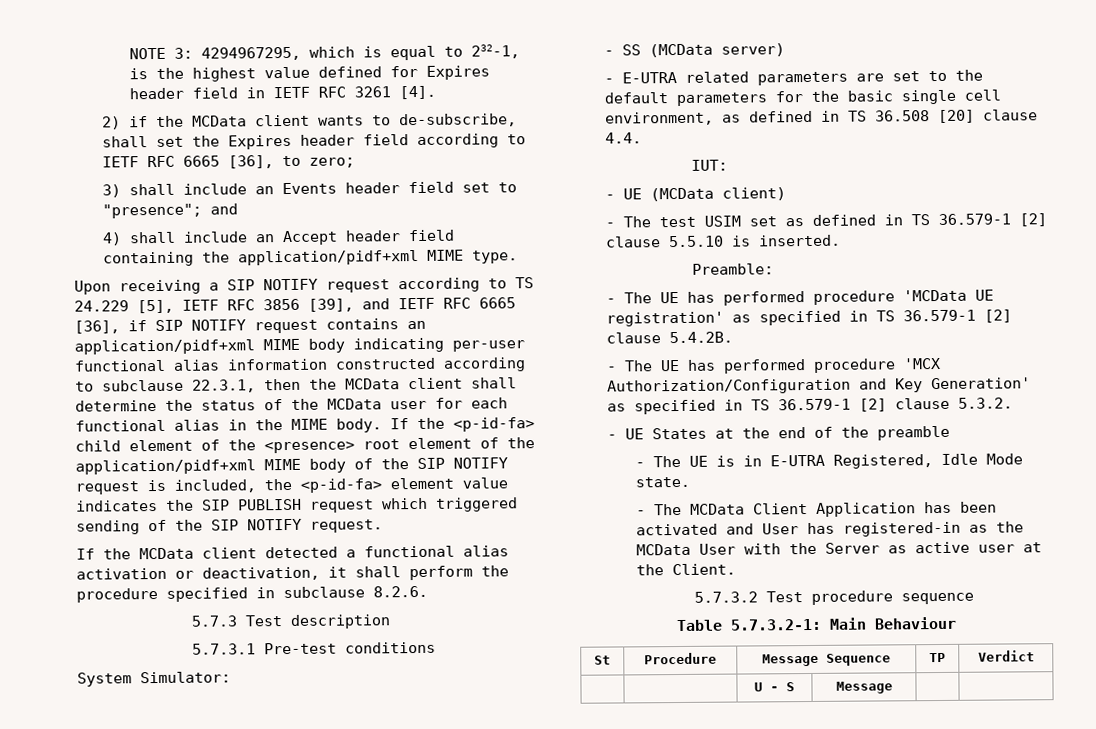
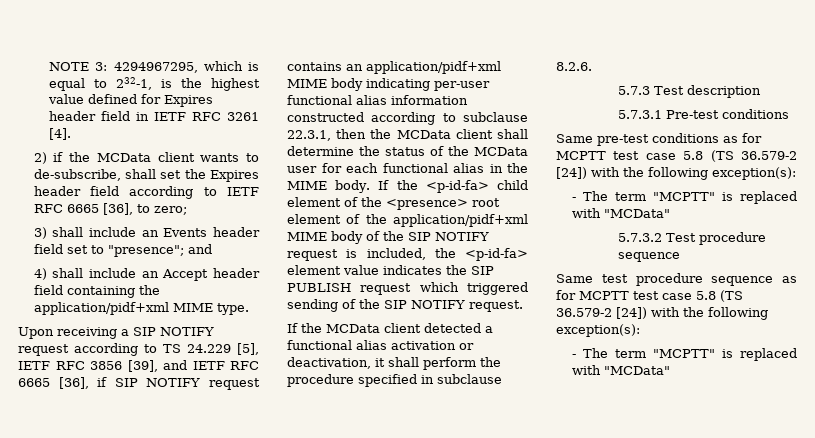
[77,671,231,687] [603,43,785,58] [603,69,983,86] [603,89,1001,107] [604,109,1038,126] [604,132,642,144] [690,159,728,171] [604,187,786,202] [604,213,1047,228] [605,234,841,248] [691,263,774,275] [605,289,994,306] [605,309,1012,327] [605,331,733,344] [606,357,941,374] [606,377,1031,395] [606,397,1013,415] [606,425,950,441] [635,453,1024,469] [635,476,691,488] [636,501,998,517] [636,521,1025,537] [636,541,1043,556] [636,563,737,576] [693,590,974,605] [676,616,957,632] [594,655,611,665] [644,652,717,665] [762,653,891,667] [929,652,946,663] [977,650,1035,662] [754,682,795,692] [835,681,893,694] System Simulator: // - SS (MCData server) // - E-UTRA related parameters are set to the default parameters for the basic single cell environment, as defined in TS 36.508 [20] clause 4.4. // IUT: // - UE (MCData client) // - The test USIM set as defined in TS 36.579-1 [2] clause 5.5.10 is inserted. // Preamble: // - The UE has performed procedure 'MCData UE registration' as specified in TS 36.579-1 [2] clause 5.4.2B. // - The UE has performed procedure 'MCX Authorization/Configuration and Key Generation' as specified in TS 36.579-1 [2] clause 5.3.2. // - UE States at the end of the preamble // - The UE is in E-UTRA Registered, Idle Mode state. // - The MCData Client Application has been activated and User has registered-in as the MCData User with the Server as active user at the Client. // 5.7.3.2 Test procedure sequence // Table 5.7.3.2-1: Main Behaviour // St | Procedure | Message Sequence | TP | Verdict // | | U - S | Message | | -> [556,133,762,146] [556,150,797,162] [556,167,796,180] [571,191,797,204] [571,208,670,218] [618,232,767,245] [618,252,681,262] [556,273,797,286] [556,290,743,302] [556,307,768,320] [556,324,640,337] [571,348,797,361] [571,365,670,375] Same pre-test conditions as for MCPTT test case 5.8 (TS 36.579-2 [24]) with the following exception(s): // - The term "MCPTT" is replaced with "MCData" // 5.7.3.2 Test procedure sequence // Same test procedure sequence as for MCPTT test case 5.8 (TS 36.579-2 [24]) with the following exception(s): // - The term "MCPTT" is replaced with "MCData"

